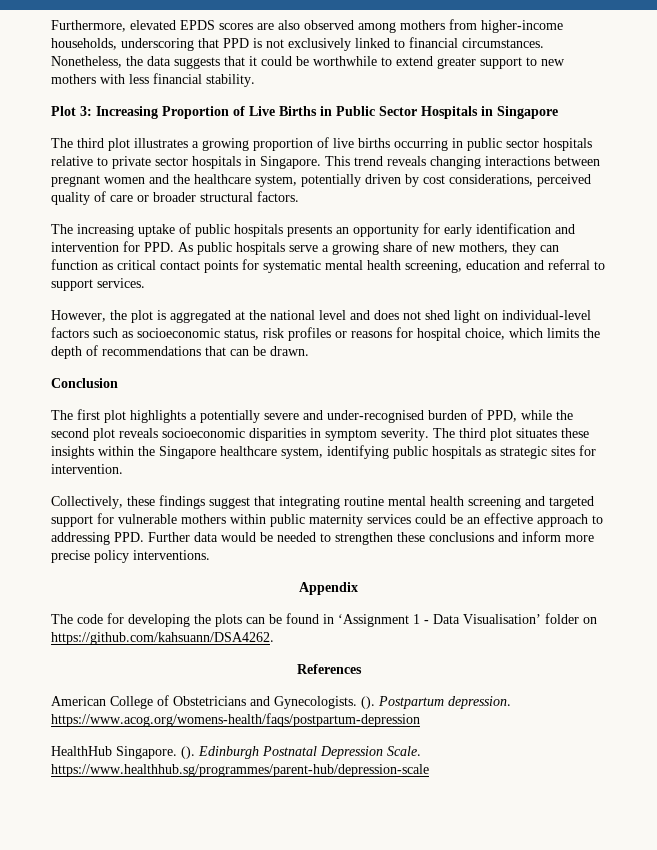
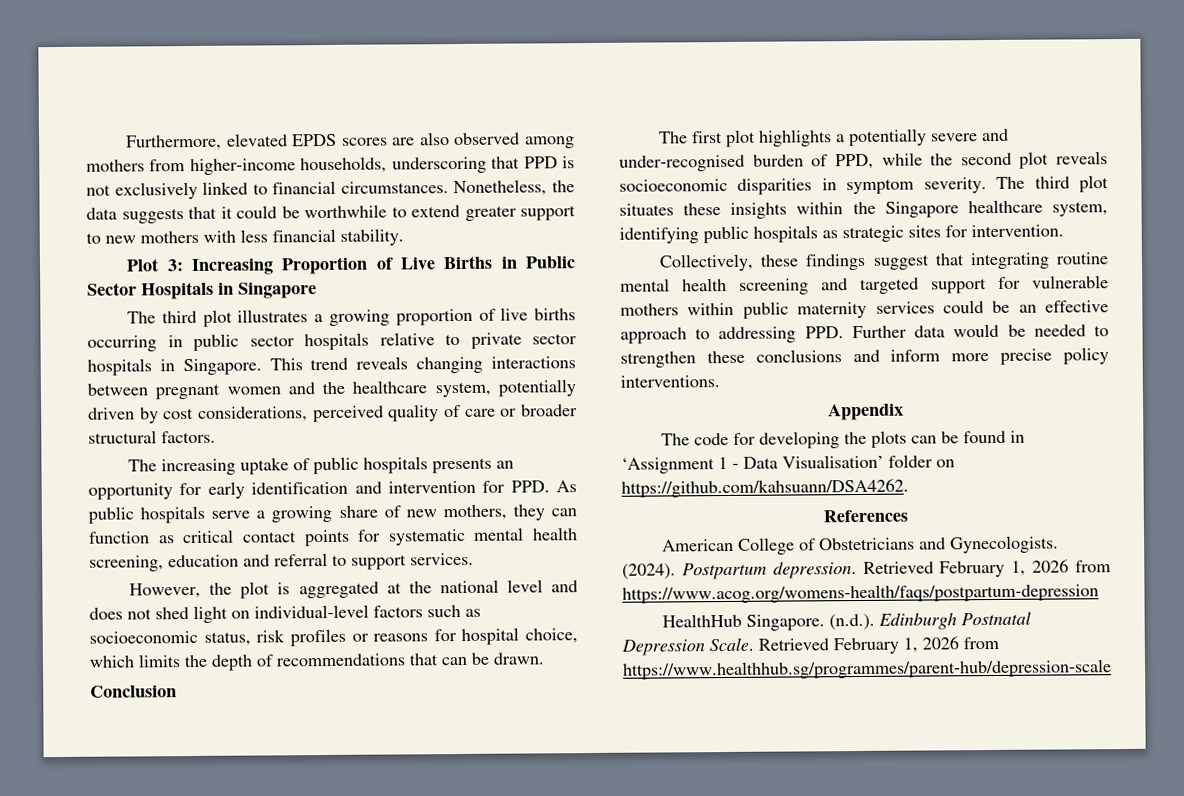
[361,696,375,709] (). -> [622,563,676,580] (2024).
(511, 702) none -> [862,559,1111,578] Retrieved February 1, 2026 from
[181,746,195,759] (). -> [829,613,876,631] (n.d.).
(421, 751) none -> [758,636,999,655] Retrieved February 1, 2026 from

